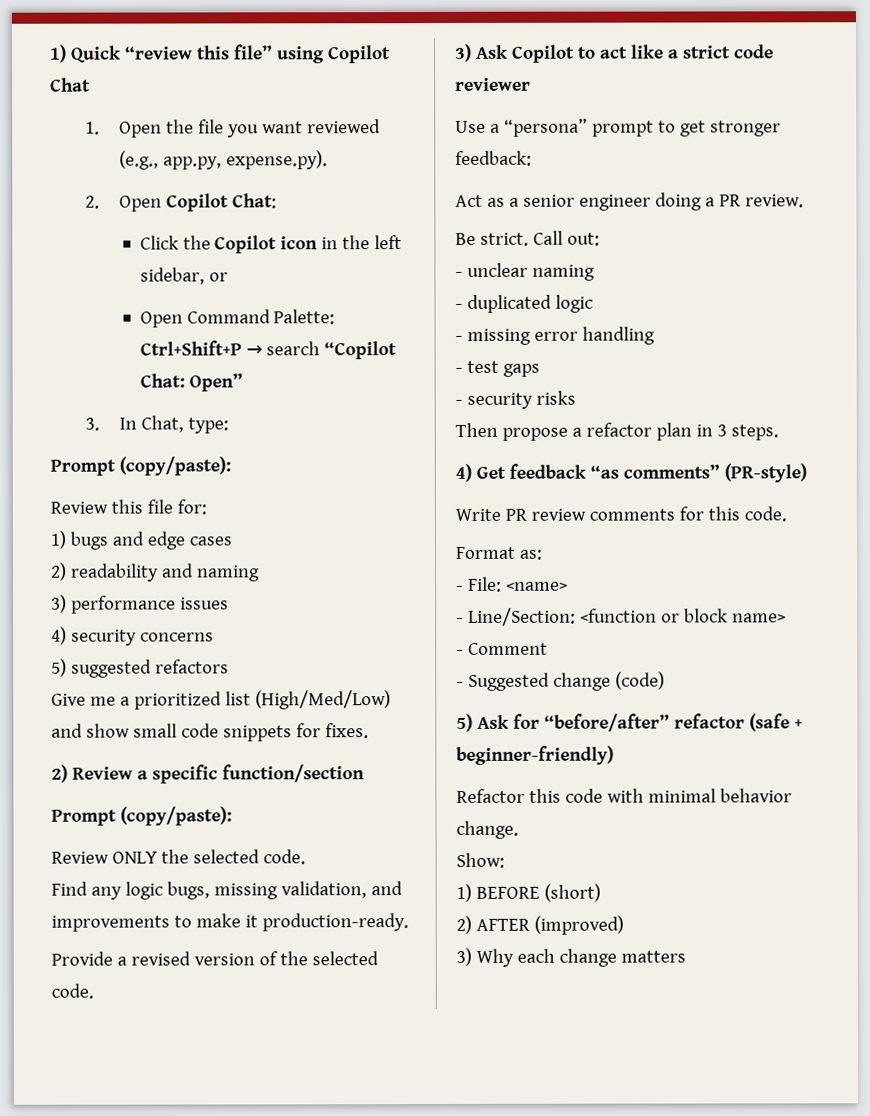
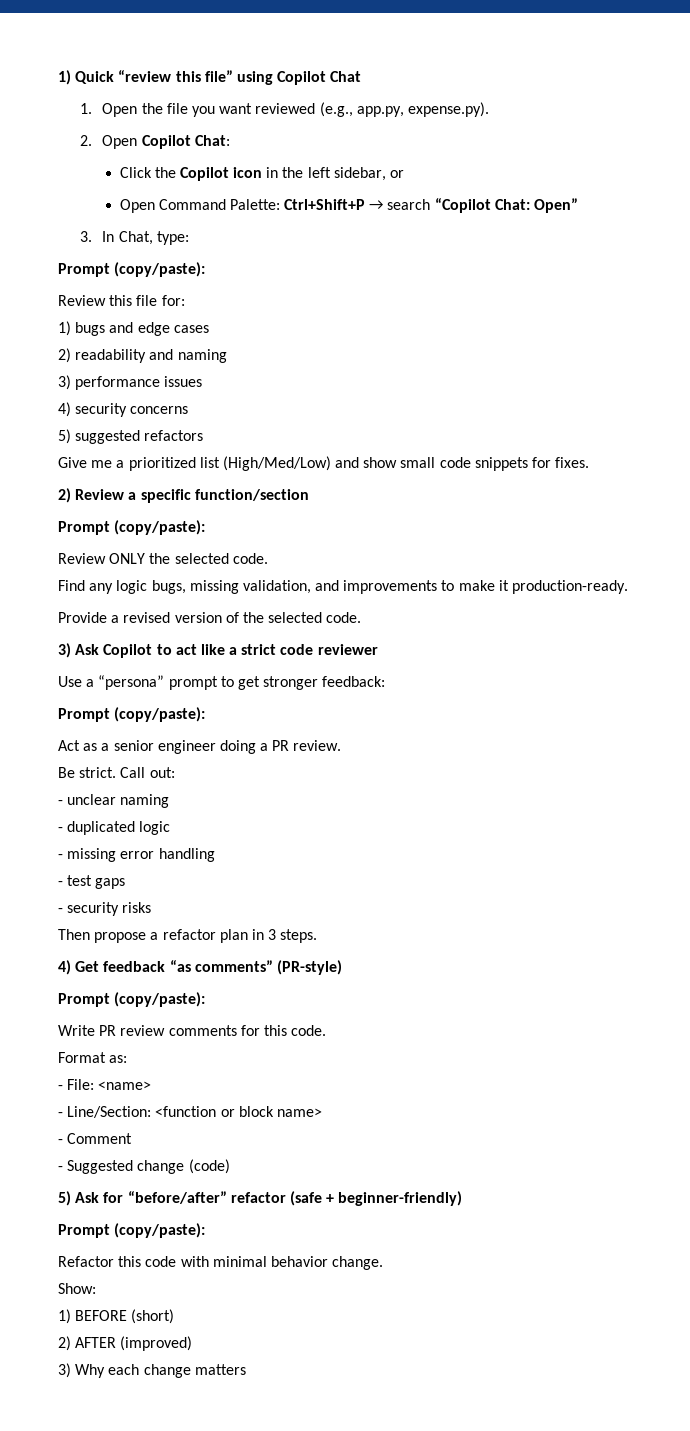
(532, 158) none -> [58,707,206,722] // Prompt (copy/paste):
(807, 473) none -> [58,992,206,1007] // Prompt (copy/paste):
(614, 755) none -> [58,1223,206,1238] // Prompt (copy/paste):

